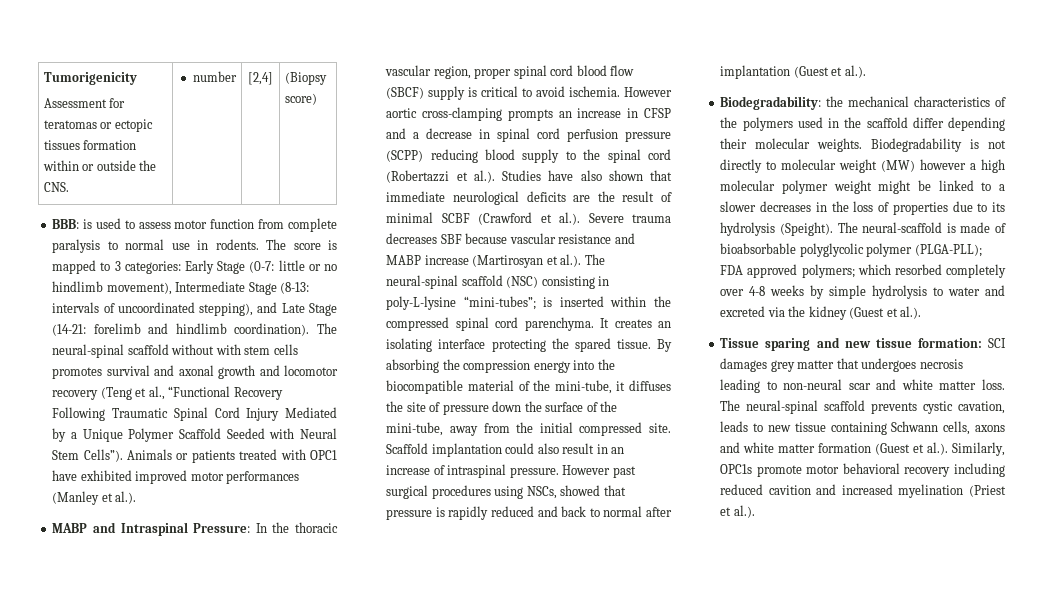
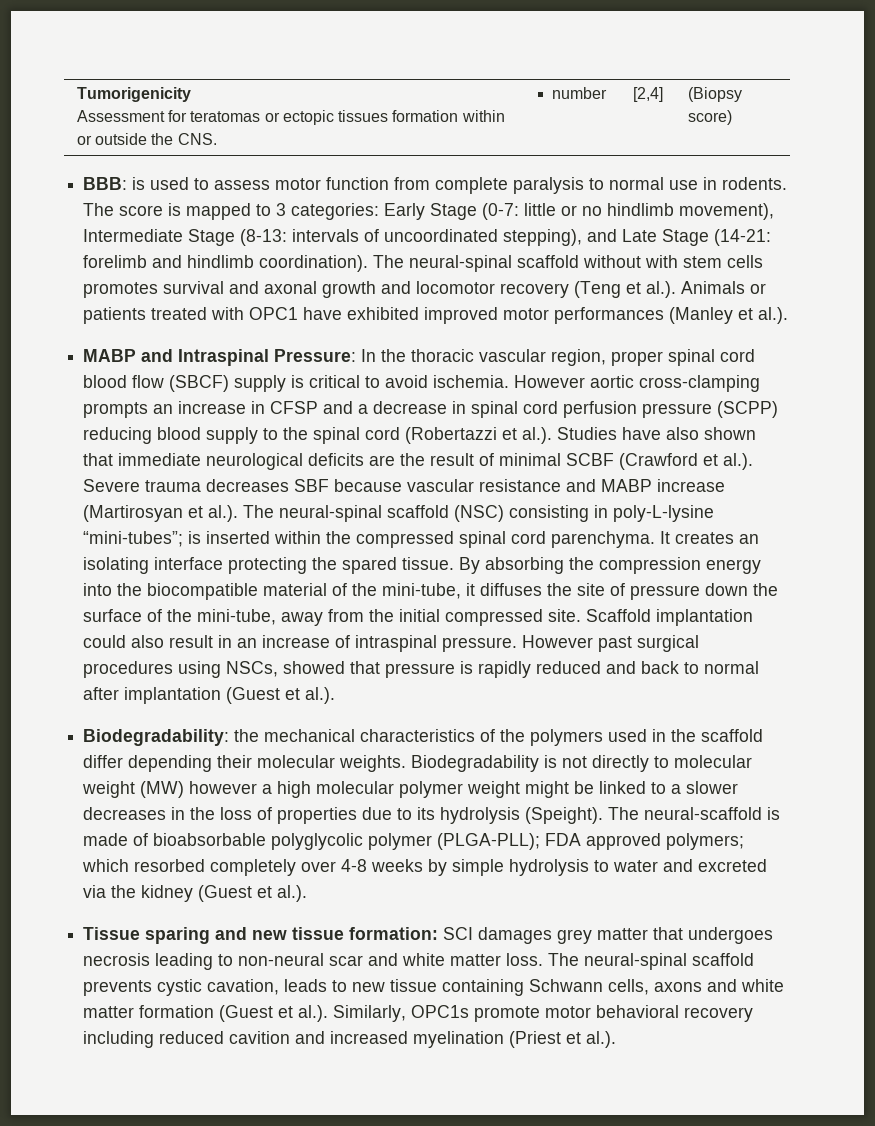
[148,386,283,400] [52,407,337,421] [52,428,337,442] [52,449,123,462] al., “Functional Recovery Following Traumatic Spinal Cord Injury Mediated by a Unique Polymer Scaffold Seeded with Neural Stem Cells”). -> [646,281,677,298] al.).

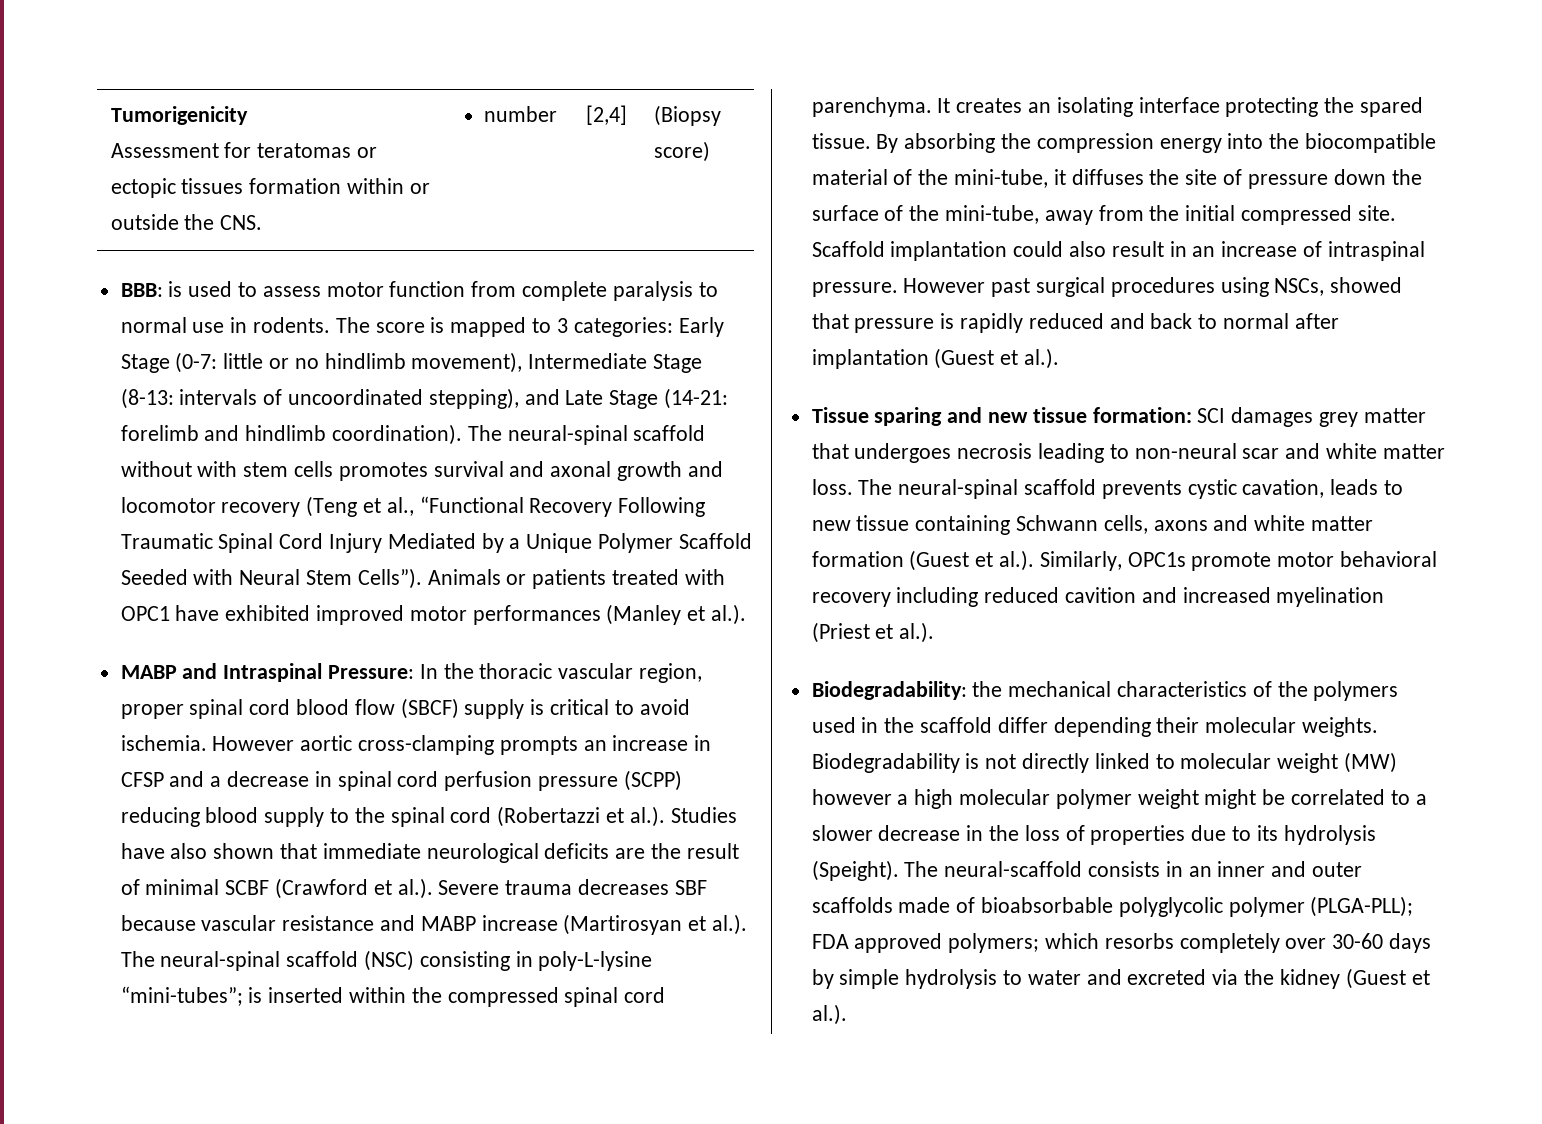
[646,281,677,298] al.). -> [386,496,706,517] [120,533,752,553] [120,568,422,589] al., “Functional Recovery Following Traumatic Spinal Cord Injury Mediated by a Unique Polymer Scaffold Seeded with Neural Stem Cells”).
[83,729,764,746] [83,755,753,772] [82,781,739,798] [83,807,781,824] [83,833,745,850] [82,859,768,876] [83,885,308,902] // Biodegradability: the mechanical characteristics of the polymers used in the scaffold differ depending their molecular weights. Biodegradability is not directly to molecular weight (MW) however a high molecular polymer weight might be linked to a slower decreases in the loss of properties due to its hydrolysis (Speight). The neural-scaffold is made of bioabsorbable polyglycolic polymer (PLGA-PLL); FDA approved polymers; which resorbed completely over 4-8 weeks by simple hydrolysis to water and excreted via the kidney (Guest et al.). -> (1060, 358) none
(617, 1039) none -> [811,681,1399,701] [811,717,1379,737] [811,752,1398,773] [811,789,1427,809] [811,825,1376,845] [811,860,1363,881] [811,896,1414,917] [811,933,1432,953] [811,968,1430,989] [811,1004,847,1025] // Biodegradability: the mechanical characteristics of the polymers used in the scaffold differ depending their molecular weights. Biodegradability is not directly linked to molecular weight (MW) however a high molecular polymer weight might be correlated to a slower decrease in the loss of properties due to its hydrolysis (Speight). The neural-scaffold consists in an inner and outer scaffolds made of bioabsorbable polyglycolic polymer (PLGA-PLL); FDA approved polymers; which resorbs completely over 30-60 days by simple hydrolysis to water and excreted via the kidney (Guest et al.).

